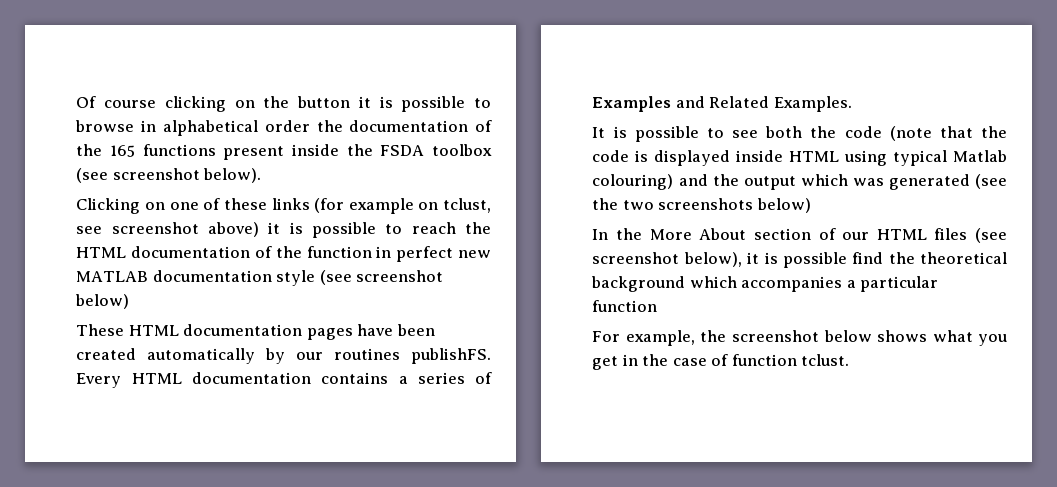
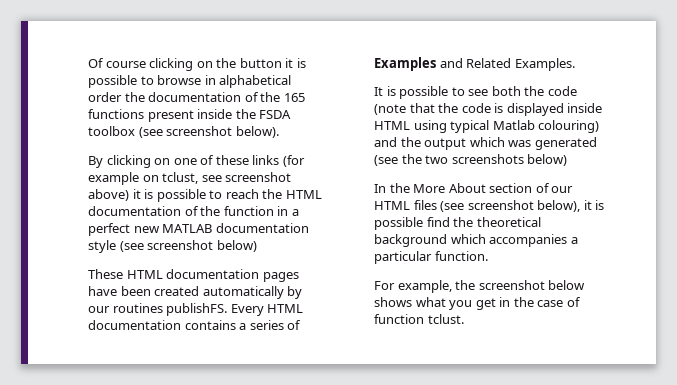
[76,198,141,214] Clicking -> [88,155,151,168] By clicking
(392, 252) none -> [291,209,299,216] a
[592,300,658,312] function -> [434,251,488,261] function.

